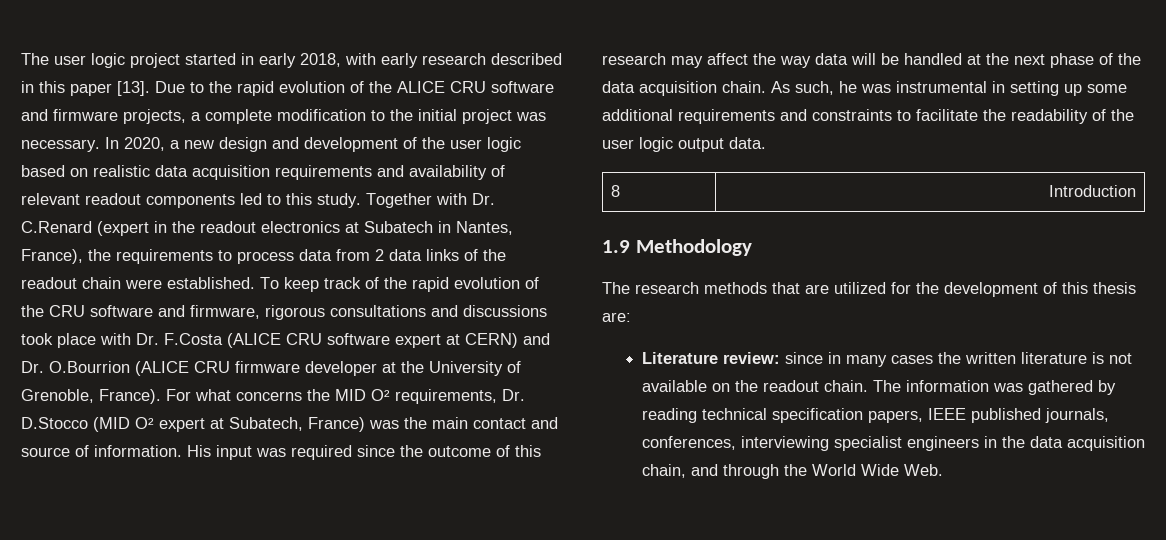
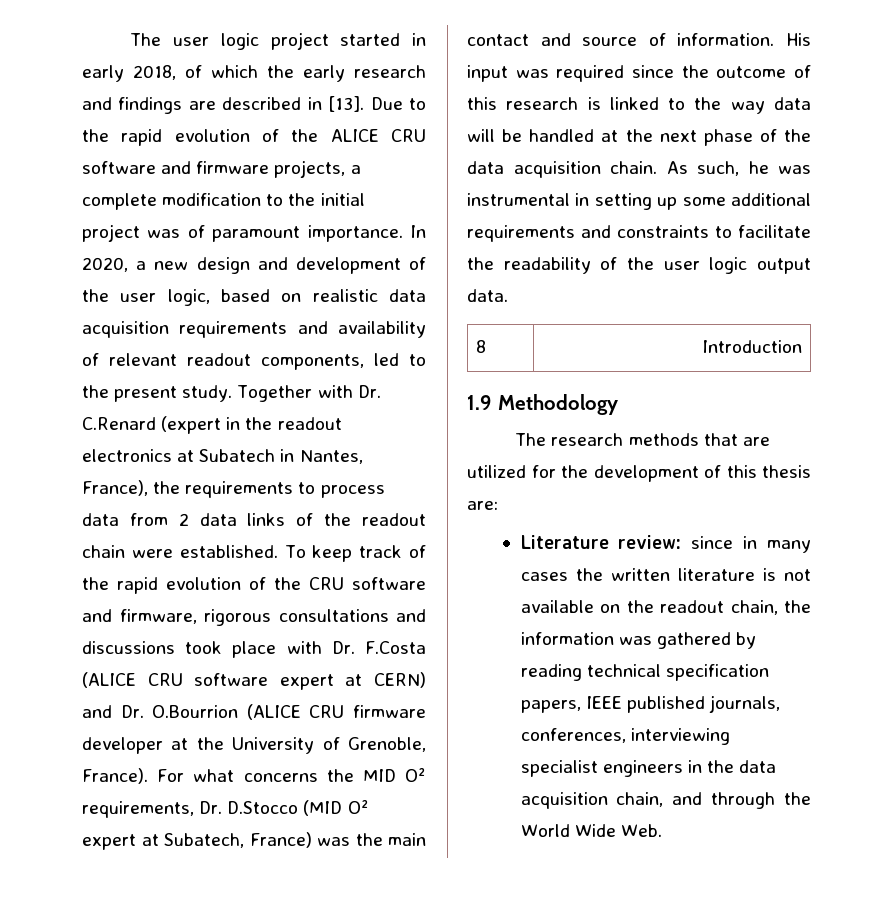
[345,53,562,68] [21,81,112,96] with early research described in this paper -> [185,65,426,82] [82,97,322,114] of which the early research and findings are described in
[21,139,100,152] necessary. -> [187,225,403,242] of paramount importance.
[487,137,521,152] logic -> [167,289,210,306] logic,
[146,194,235,208] components -> [261,354,364,370] components,
[286,193,312,205] this -> [82,385,178,402] the present
[671,53,748,68] may affect -> [587,97,686,110] is linked to
[823,380,901,392] chain. The -> [730,600,811,615] chain, the

